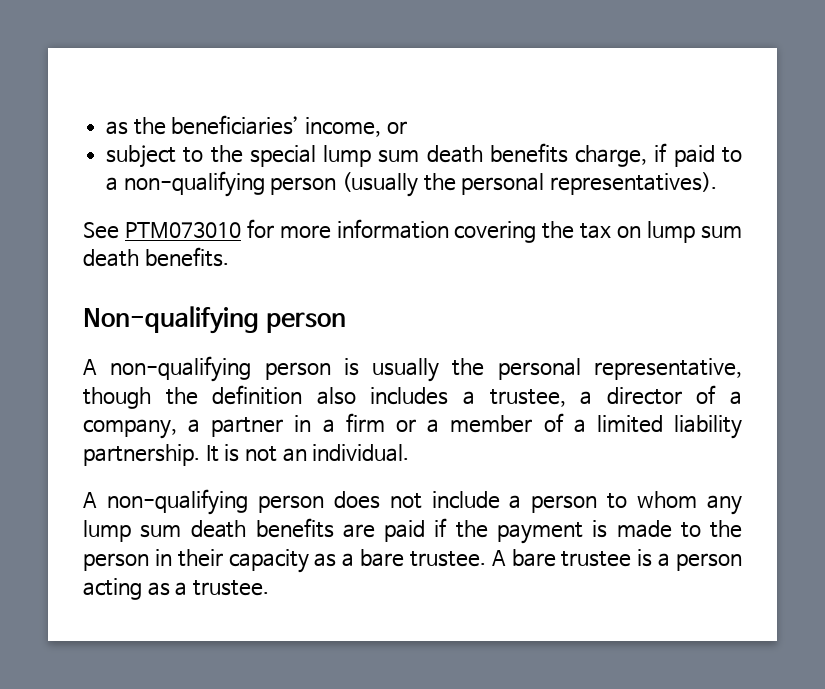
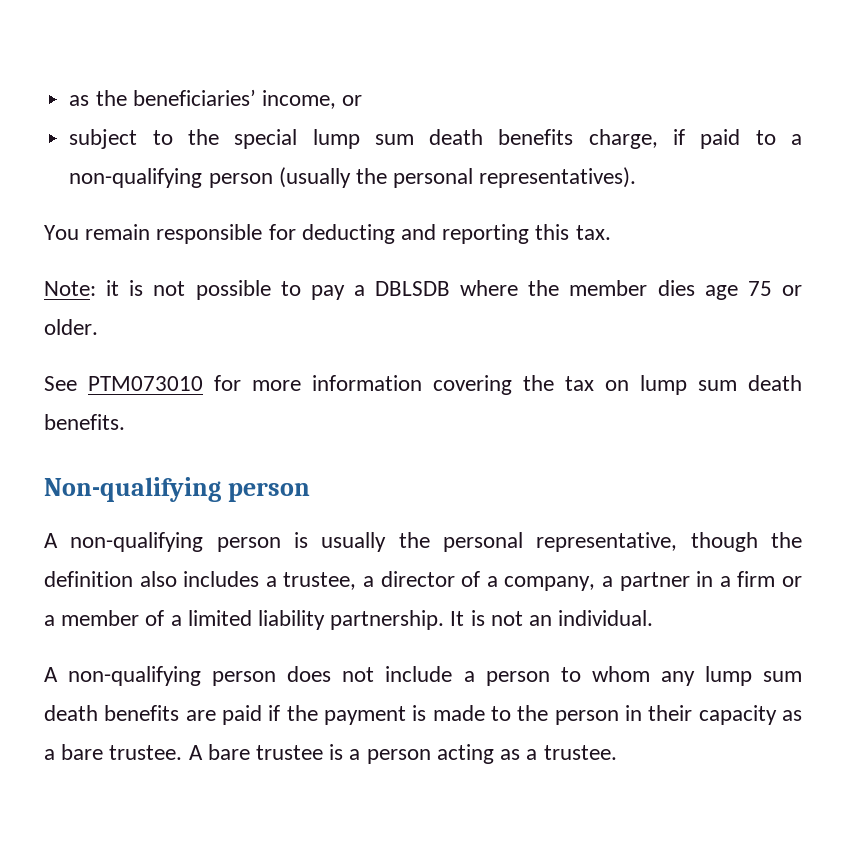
(718, 183) none -> [44,224,611,244] [44,280,802,300] [44,319,98,335] // You remain responsible for deducting and reporting this tax. // Note: it is not possible to pay a DBLSDB where the member dies age 75 or older.

